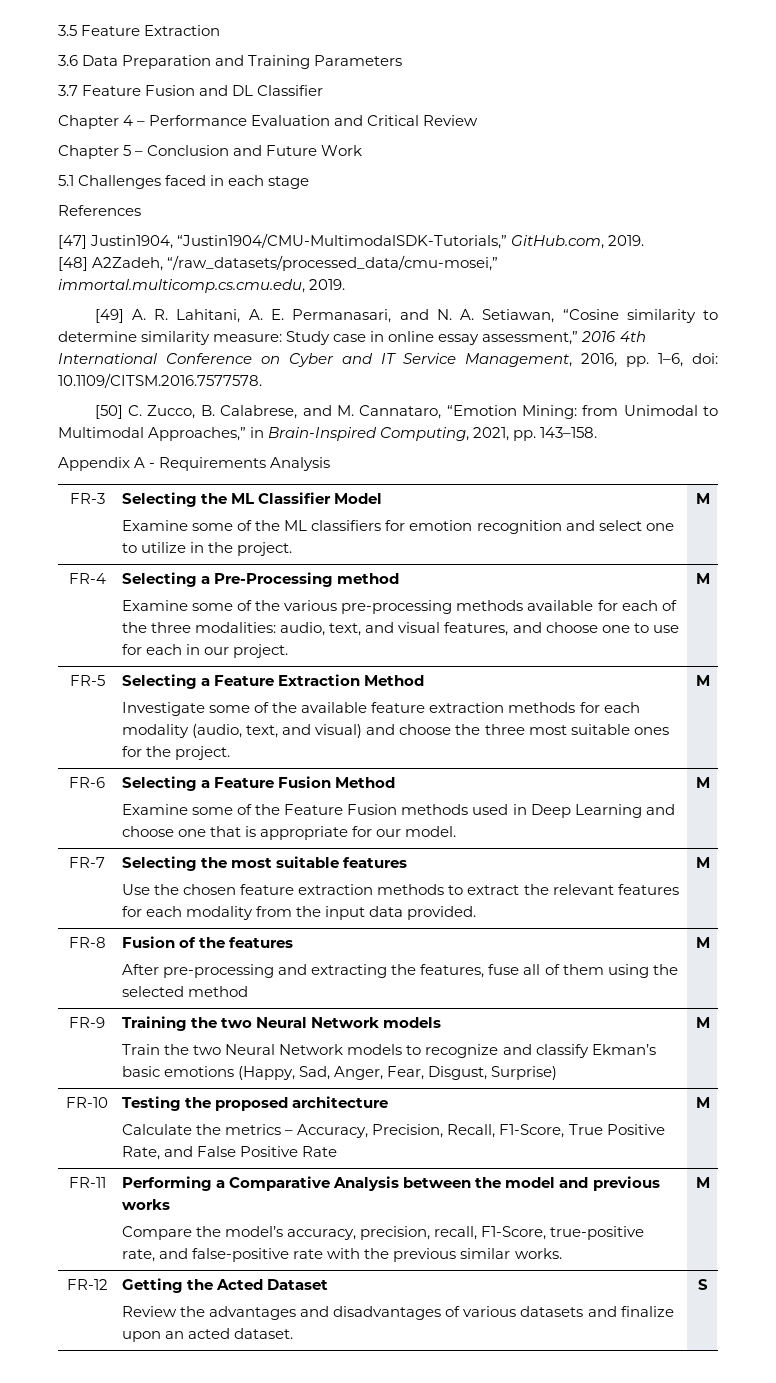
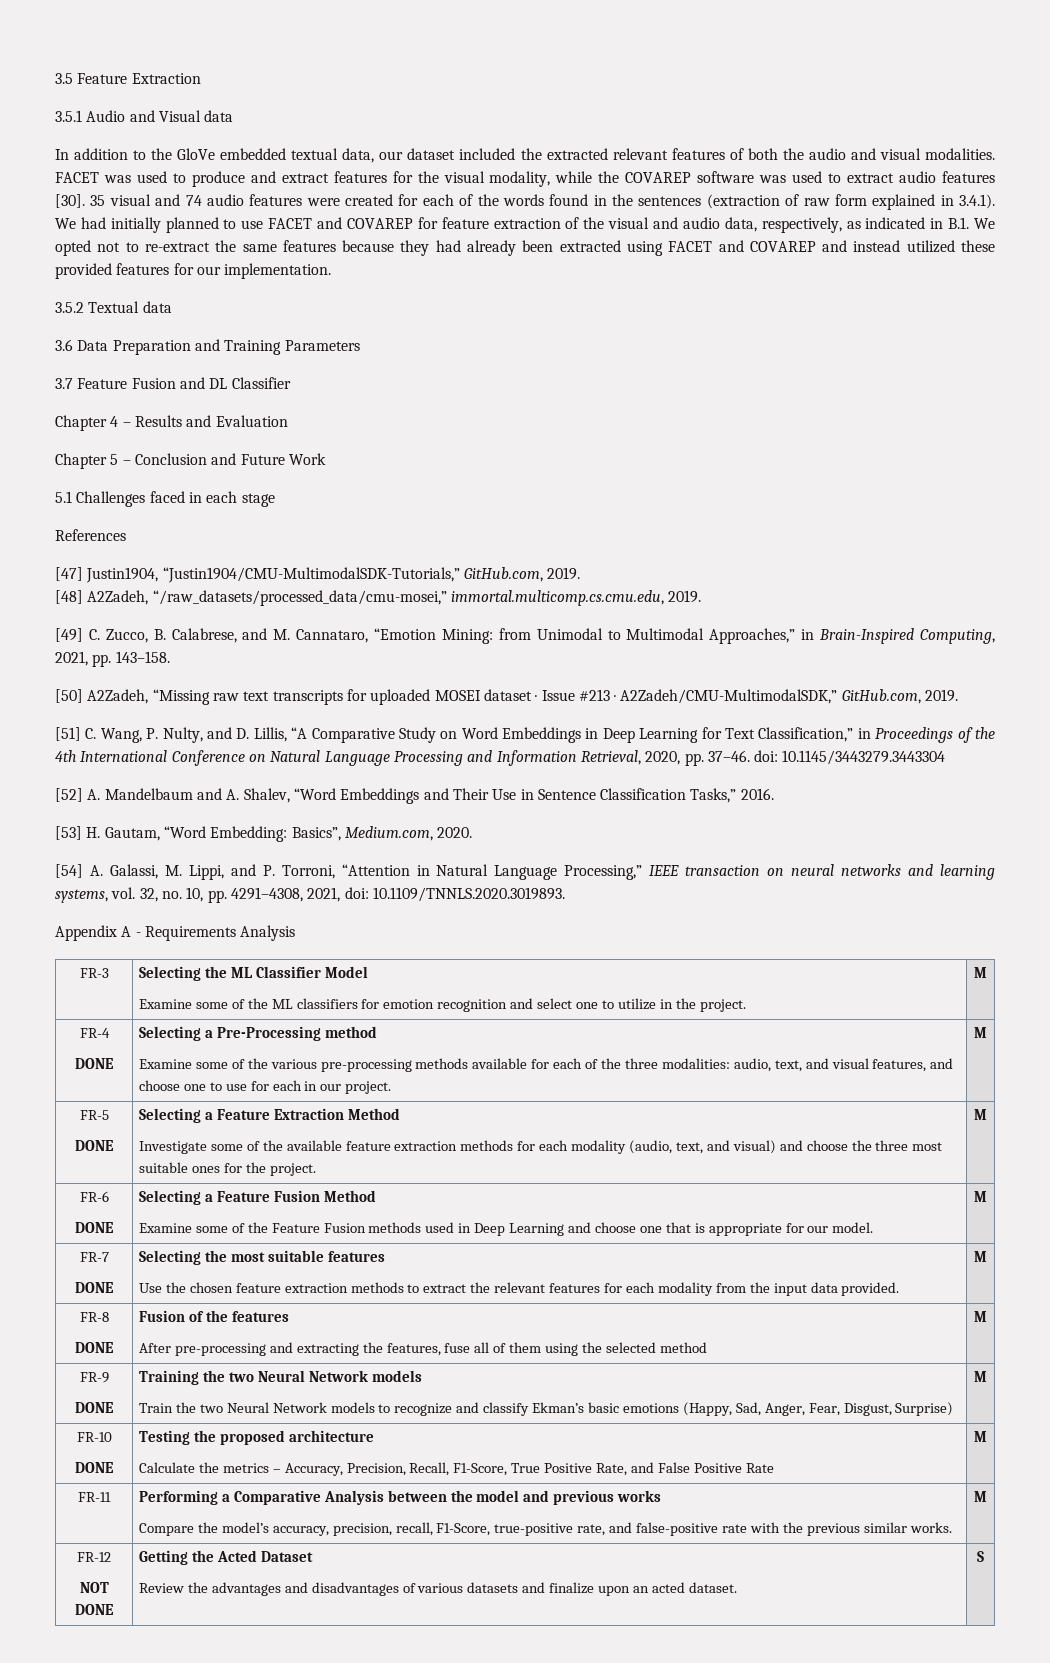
(221, 30) none -> [55,110,234,122] [55,148,995,163] [55,171,996,187] [55,194,995,210] [55,217,995,233] [55,240,995,256] [55,263,332,279] [55,301,172,313] // 3.5.1 Audio and Visual data // In addition to the GloVe embedded textual data, our dataset included the extracted relevant features of both the audio and visual modalities. FACET was used to produce and extract features for the visual modality, while the COVAREP software was used to extract audio features [30]. 35 visual and 74 audio features were created for each of the words found in the sentences (extraction of raw form explained in 3.4.1). We had initially planned to use FACET and COVAREP for feature extraction of the visual and audio data, respectively, as indicated in B.1. We opted not to re-extract the same features because they had already been extracted using FACET and COVAREP and instead utilized these provided features for our implementation. // 3.5.2 Textual data
[149,115,248,126] Performance -> [134,415,212,427] Results and
[334,115,479,126] and Critical Review -> (288, 421) none
[131,309,719,323] [58,331,646,345] [58,353,718,367] [58,373,262,388] [94,405,123,419] A. R. Lahitani, A. E. Permanasari, and N. A. Setiawan, “Cosine similarity to determine similarity measure: Study case in online essay assessment,” 2016 4th International Conference on Cyber and IT Service Management, 2016, pp. 1–6, doi: 10.1109/CITSM.2016.7577578. // [50] -> (83, 635) none
(598, 432) none -> [55,689,959,705] [55,727,996,743] [55,750,946,766] [55,788,774,804] [55,826,473,842] [55,864,995,880] [55,887,565,903] // [50] A2Zadeh, “Missing raw text transcripts for uploaded MOSEI dataset · Issue #213 · A2Zadeh/CMU-MultimodalSDK,” GitHub.com, 2019. // [51] C. Wang, P. Nulty, and D. Lillis, “A Comparative Study on Word Embeddings in Deep Learning for Text Classification,” in Proceedings of the 4th International Conference on Natural Language Processing and Information Retrieval, 2020, pp. 37–46. doi: 10.1145/3443279.3443304 // [52] A. Mandelbaum and A. Shalev, “Word Embeddings and Their Use in Sentence Classification Tasks,” 2016. // [53] H. Gautam, “Word Embedding: Basics”, Medium.com, 2020. // [54] A. Galassi, M. Lippi, and P. Torroni, “Attention in Natural Language Processing,” IEEE transaction on neural networks and learning systems, vol. 32, no. 10, pp. 4291–4308, 2021, doi: 10.1109/TNNLS.2020.3019893.
(106, 578) none -> [75,1058,114,1069] // DONE
(105, 680) none -> [75,1140,114,1151] // DONE
(105, 782) none -> [75,1222,114,1233] // DONE
(105, 862) none -> [75,1282,114,1293] // DONE
(106, 942) none -> [75,1342,114,1353] // DONE
(105, 1022) none -> [75,1402,114,1413] // DONE
(108, 1102) none -> [75,1462,114,1473] // DONE
(108, 1284) none -> [79,1582,109,1593] [75,1604,114,1615] // NOT DONE

